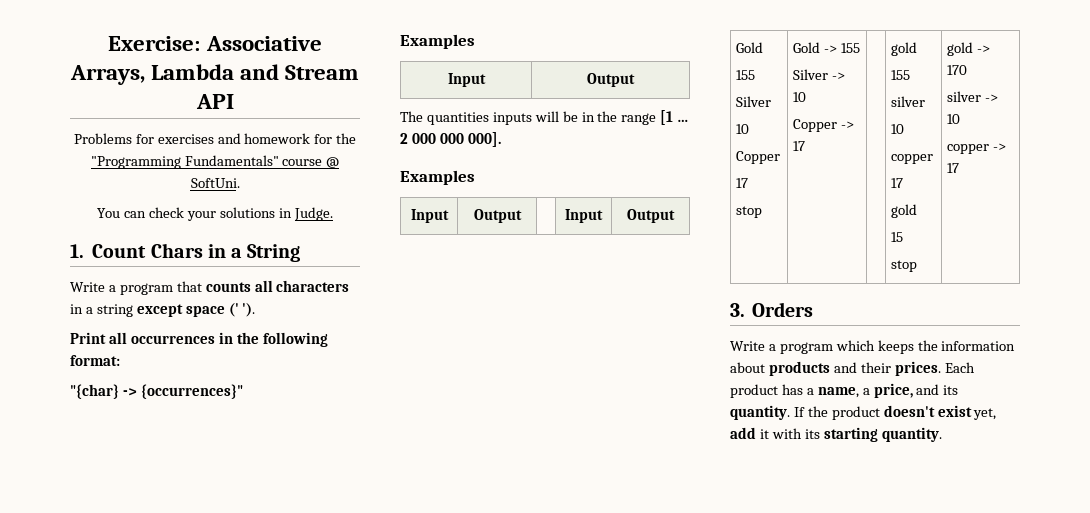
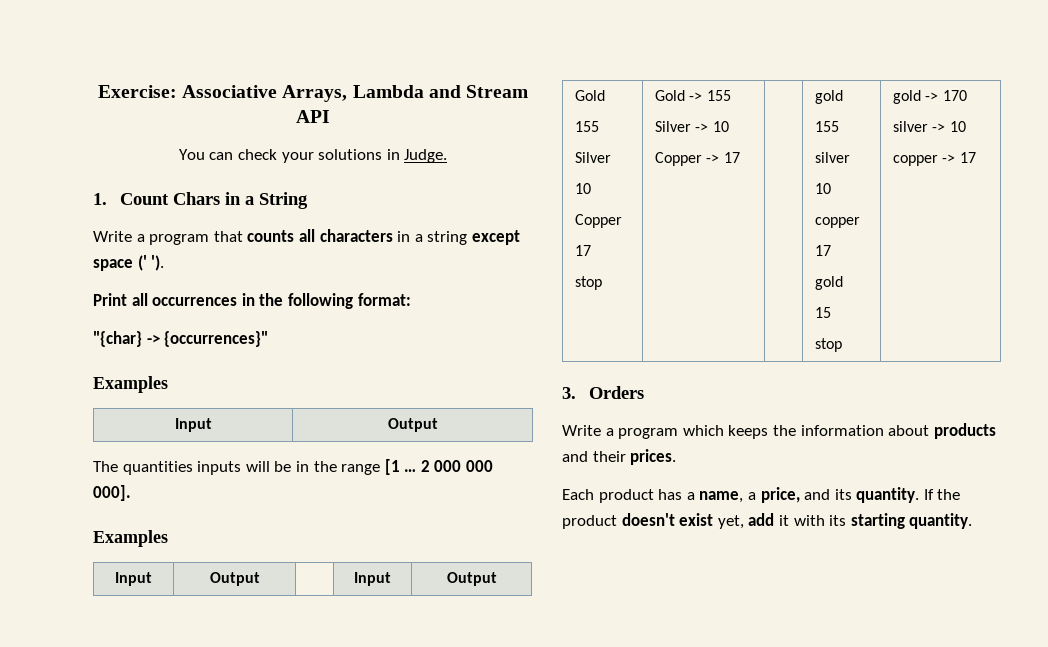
[73,133,357,144] [90,155,340,169] [190,178,240,188] // Problems for exercises and homework for the "Programming Fundamentals" course @ SoftUni. -> (330, 116) none
(941, 368) none -> (677, 457) //

